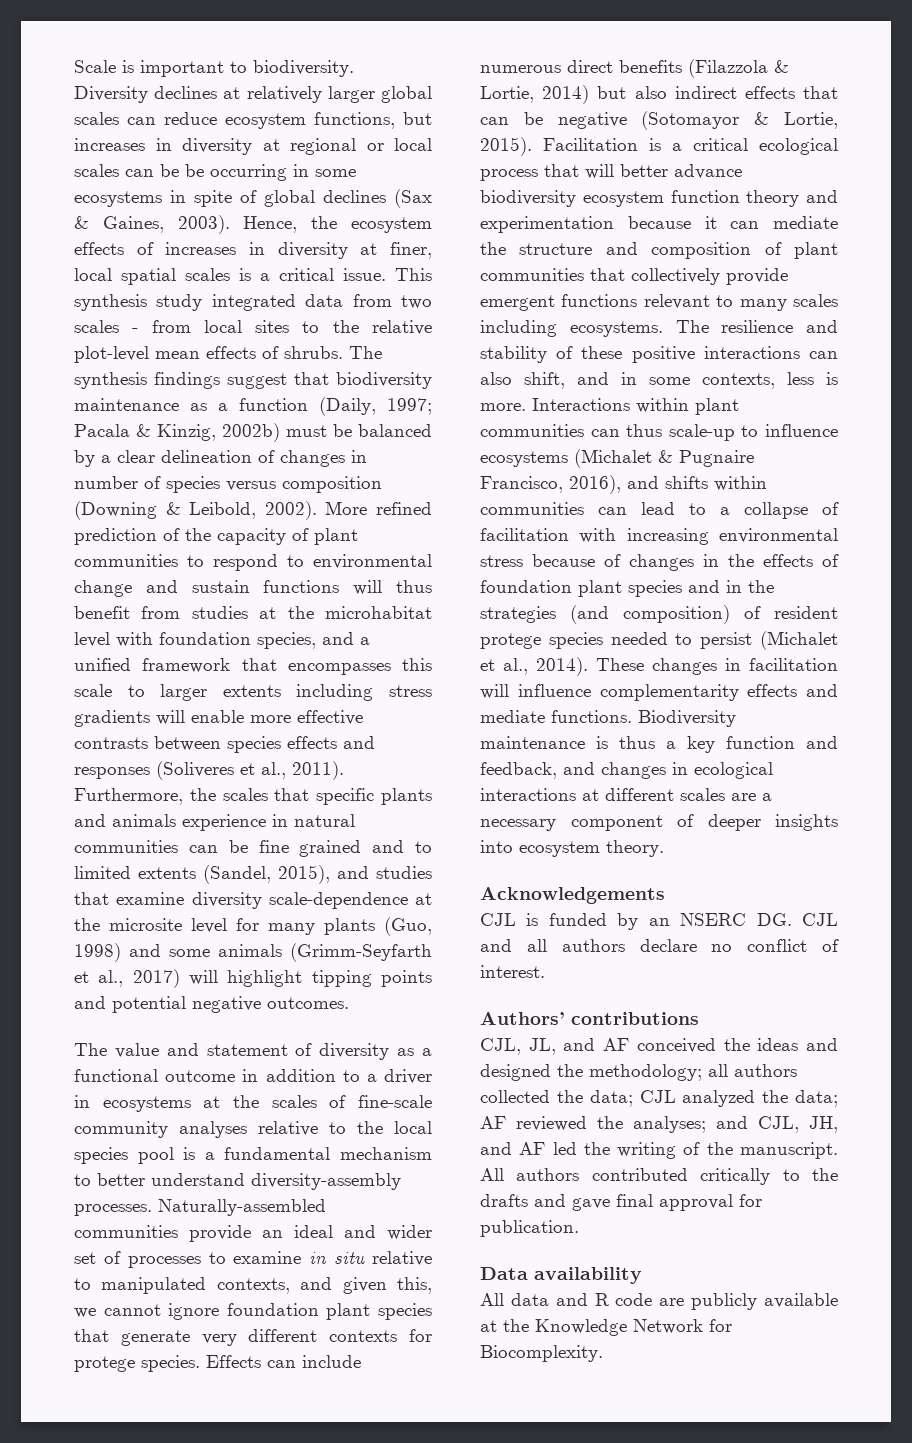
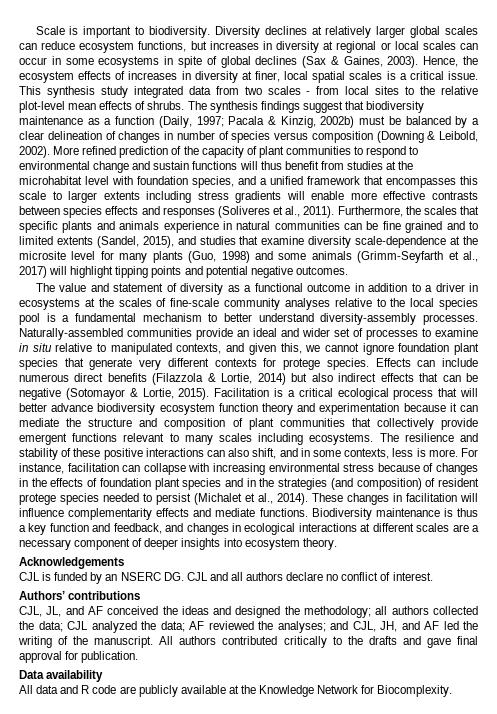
[160,164,287,181] be be occurring -> [19,57,47,65] occur
[532,398,739,415] [480,424,838,441] [480,449,754,468] [480,475,767,494] [480,502,839,519] [480,528,569,541] Interactions within plant communities can thus scale-up to influence ecosystems (Michalet & Pugnaire Francisco, 2016), and shifts within communities can lead to a collapse of facilitation -> [460,448,478,457] [19,463,186,475] For instance, facilitation can collapse

